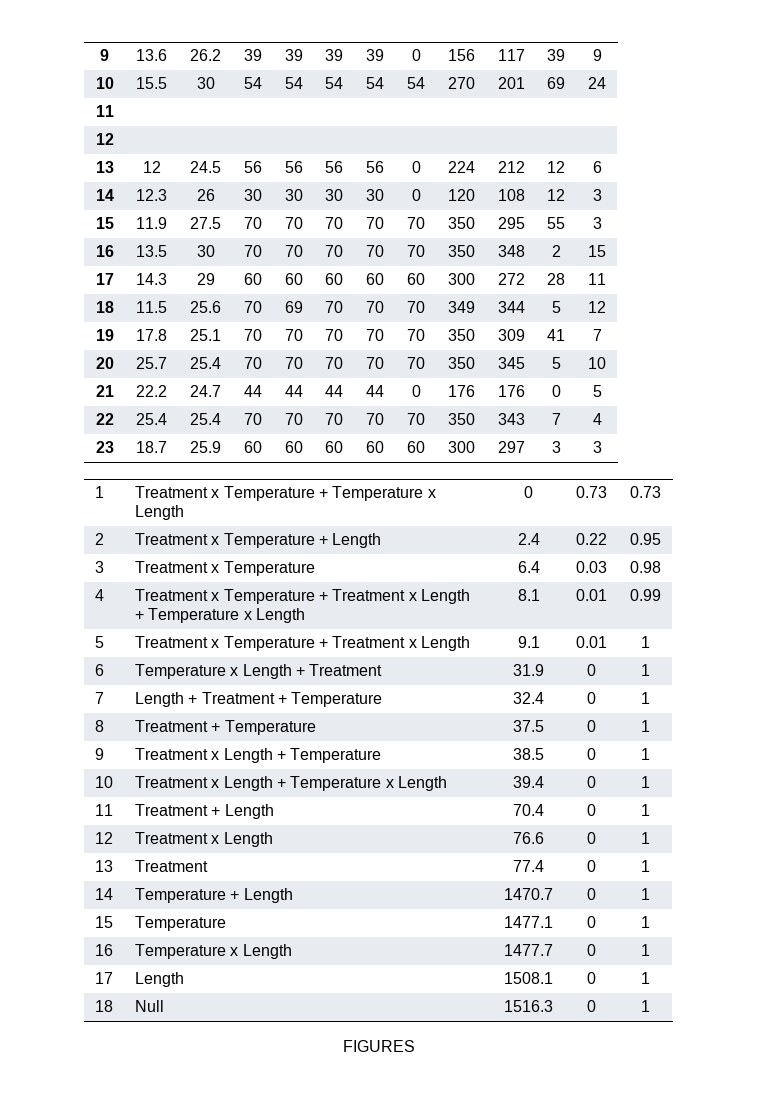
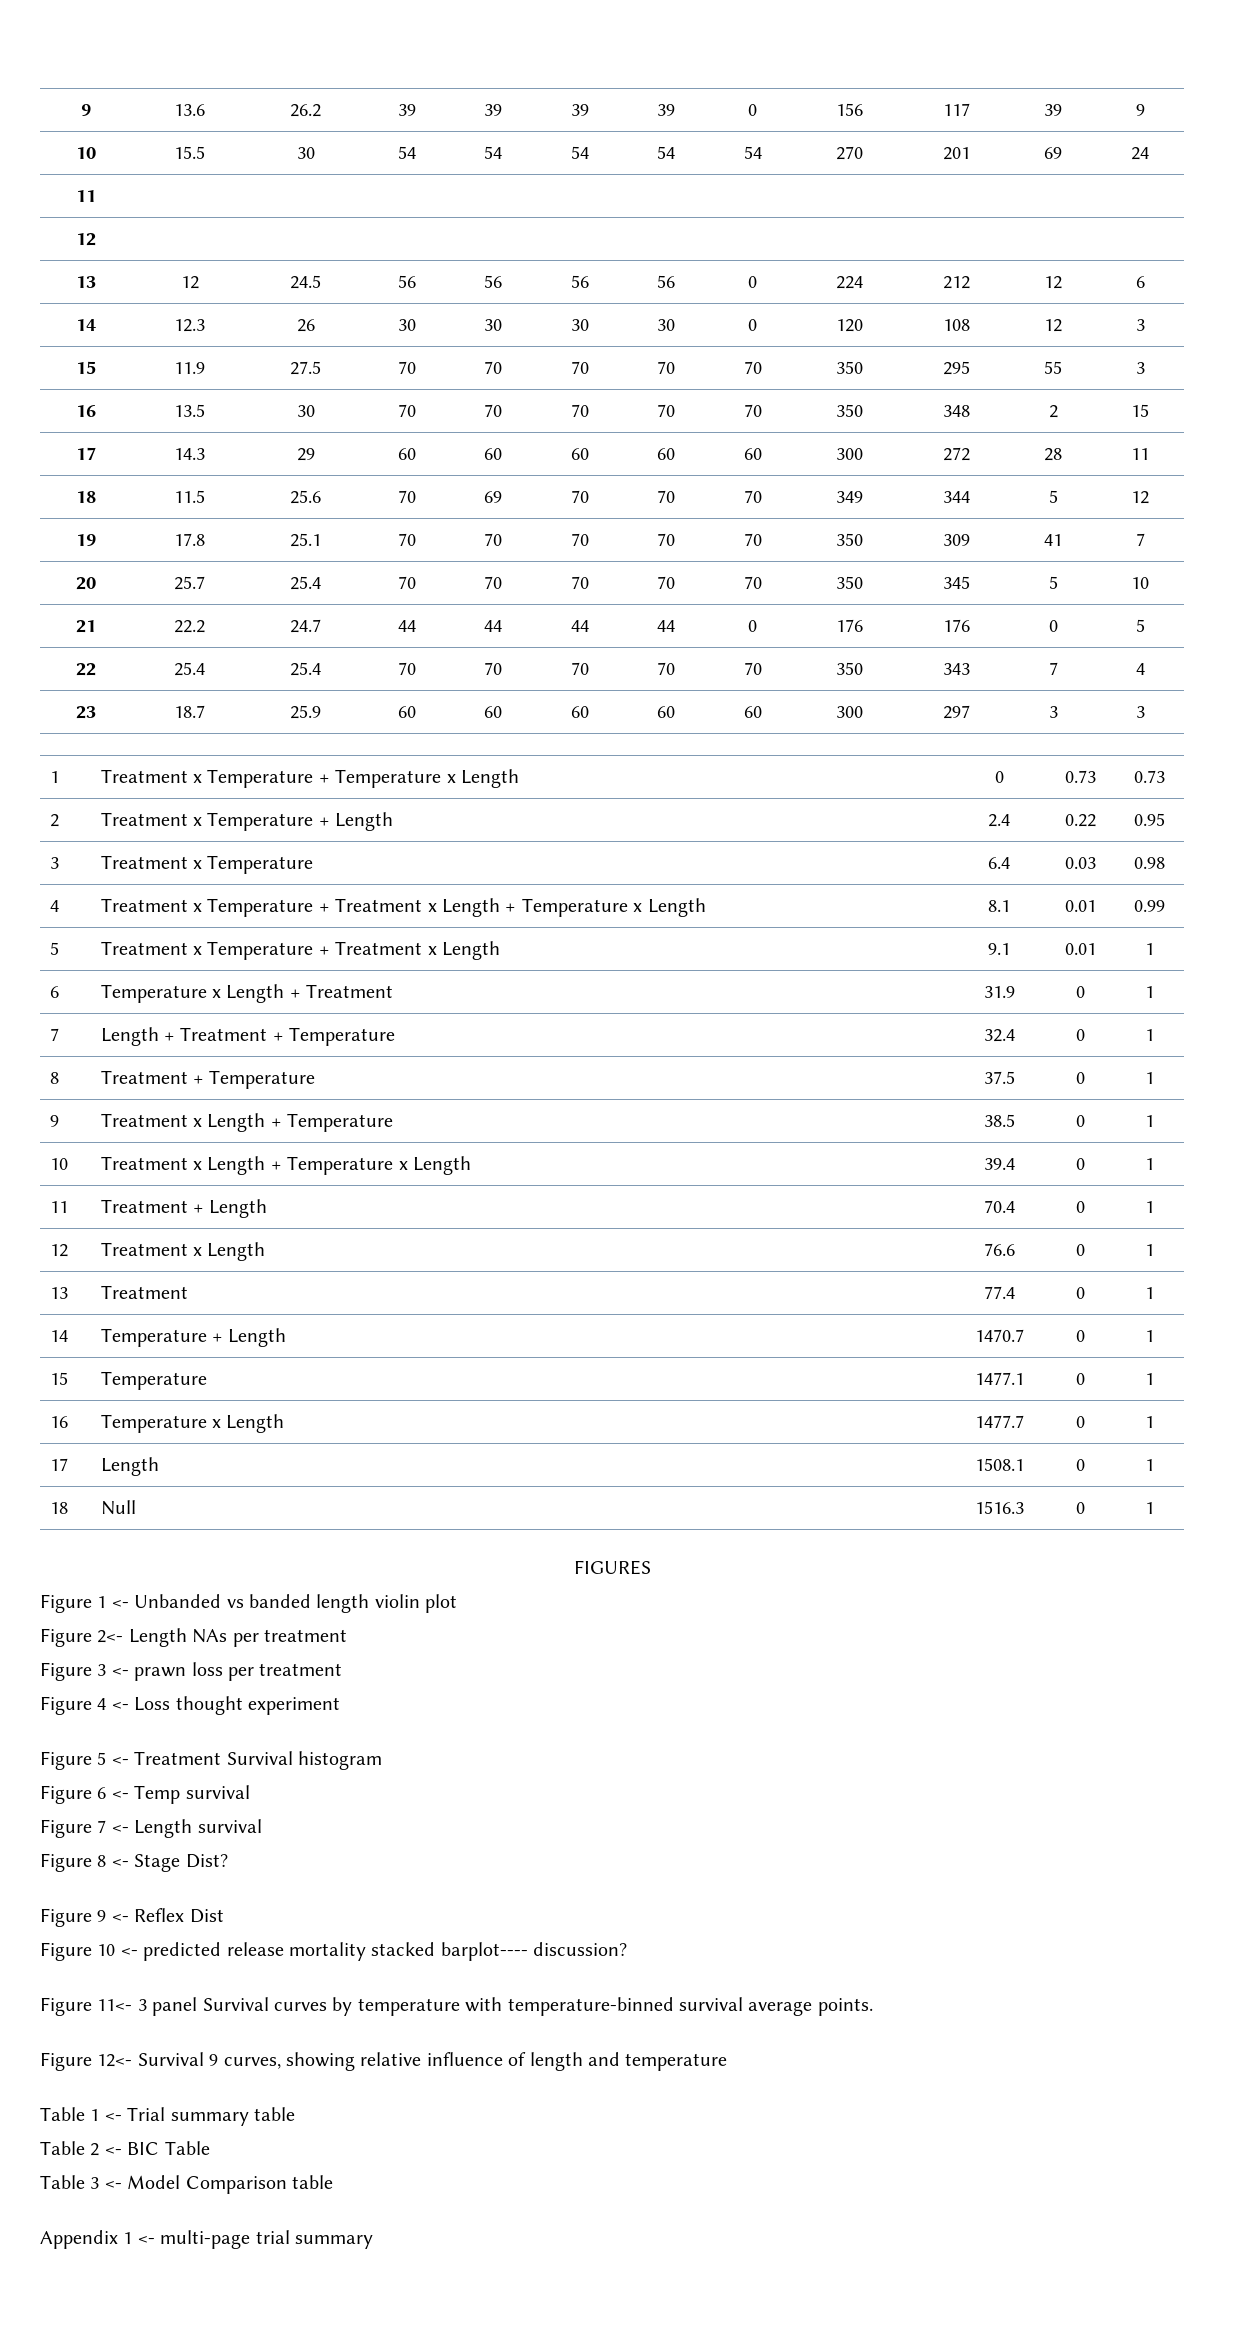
(415, 1046) none -> [40,1594,458,1613] [40,1628,347,1647] [40,1662,343,1681] [40,1696,340,1715] [40,1751,382,1770] [40,1785,250,1804] [40,1819,262,1838] [40,1853,228,1872] [40,1908,224,1927] [40,1942,628,1961] [40,1997,873,2016] [40,2052,728,2071] [40,2107,295,2126] [40,2141,210,2156] [40,2175,333,2194] [40,2230,373,2249] // Figure 1 <- Unbanded vs banded length violin plot // Figure 2<- Length NAs per treatment // Figure 3 <- prawn loss per treatment // Figure 4 <- Loss thought experiment // Figure 5 <- Treatment Survival histogram // Figure 6 <- Temp survival // Figure 7 <- Length survival // Figure 8 <- Stage Dist? // Figure 9 <- Reflex Dist // Figure 10 <- predicted release mortality stacked barplot---- discussion? // Figure 11<- 3 panel Survival curves by temperature with temperature-binned survival average points. // Figure 12<- Survival 9 curves, showing relative influence of length and temperature // Table 1 <- Trial summary table // Table 2 <- BIC Table // Table 3 <- Model Comparison table // Appendix 1 <- multi-page trial summary

